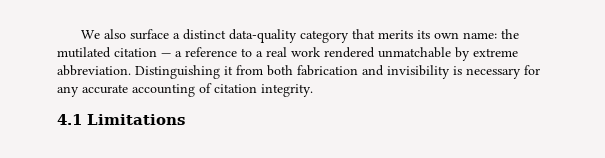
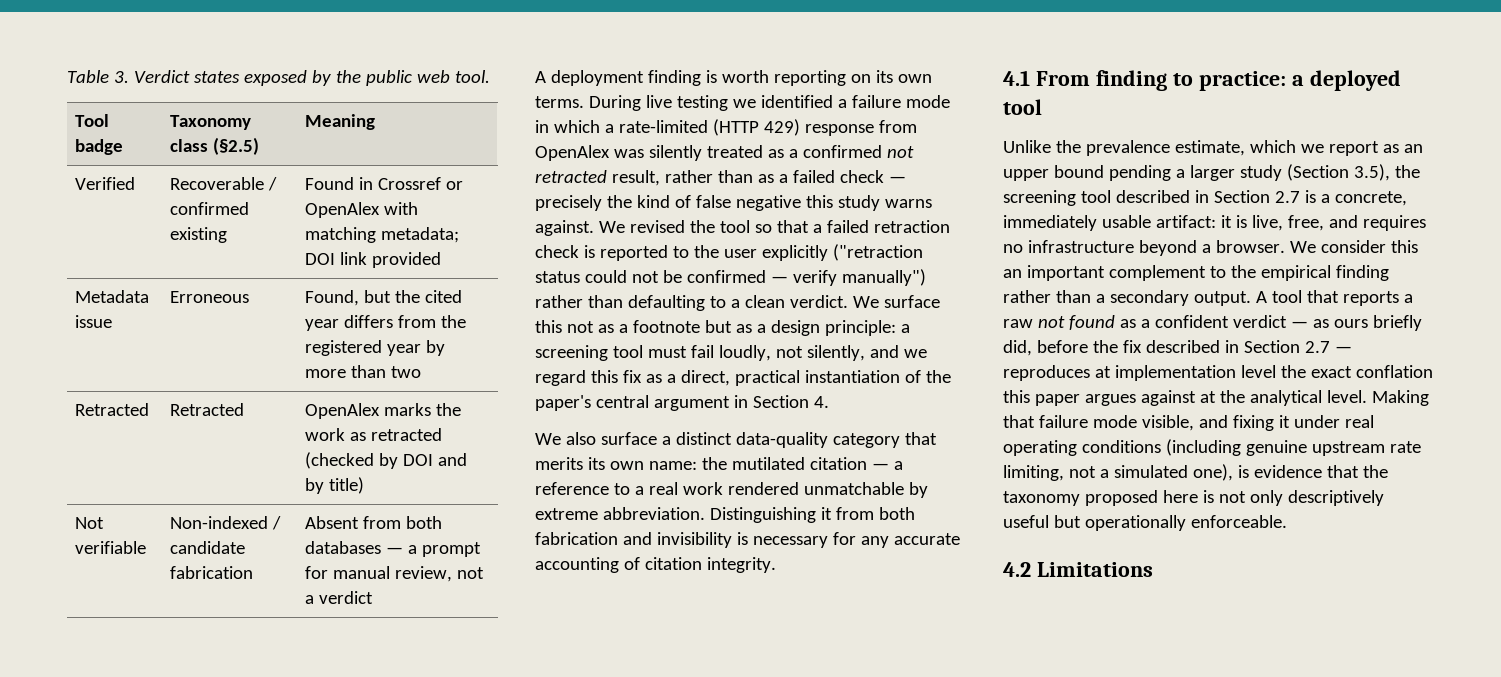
(80, 34) none -> [67,70,490,86] [74,114,109,127] [74,139,123,155] [169,115,251,130] [169,137,259,155] [304,114,375,130] [74,177,135,190] [169,177,277,191] [169,202,249,215] [169,227,227,243] [304,177,463,190] [304,202,418,218] [304,227,459,243] [304,252,441,268] [74,290,149,303] [74,315,112,328] [169,291,249,303] [304,290,462,306] [304,315,466,331] [304,340,445,356] [304,365,421,378] [74,403,149,416] [169,403,244,416] [304,403,461,419] [304,428,442,441] [304,452,467,469] [304,477,364,494] [74,517,104,529] [74,541,146,554] [169,516,281,530] [169,541,245,554] [169,566,253,579] [304,516,442,529] [304,541,481,557] [304,566,484,582] [304,591,373,604] [535,70,932,86] [535,95,950,111] [535,119,917,136] [535,145,914,161] [535,170,906,186] [535,195,932,211] [535,220,950,236] [535,244,923,261] [535,269,926,286] [535,295,940,311] [535,320,910,336] [535,345,927,361] [535,370,951,386] [535,395,829,411] Table 3. Verdict states exposed by the public web tool. // Tool badge | Taxonomy class (§2.5) | Meaning // Verified | Recoverable / confirmed existing | Found in Crossref or OpenAlex with matching metadata; DOI link provided // Metadata issue | Erroneous | Found, but the cited year differs from the registered year by more than two // Retracted | Retracted | OpenAlex marks the work as retracted (checked by DOI and by title) // Not verifiable | Non-indexed / candidate fabrication | Absent from both databases — a prompt for manual review, not a verdict // A deployment finding is worth reporting on its own terms. During live testing we identified a failure mode in which a rate-limited (HTTP 429) response from OpenAlex was silently treated as a confirmed not retracted result, rather than as a failed check — precisely the kind of false negative this study warns against. We revised the tool so that a failed retraction check is reported to the user explicitly ("retraction status could not be confirmed — verify manually") rather than defaulting to a clean verdict. We surface this not as a footnote but as a design principle: a screening tool must fail loudly, not silently, and we regard this fix as a direct, practical instantiation of the paper's central argument in Section 4. //
(82, 119) none -> [1035,70,1401,91] [1003,99,1042,115] [1003,140,1423,156] [1003,164,1420,181] [1003,190,1407,206] [1003,215,1426,231] [1003,240,1418,256] [1003,265,1389,281] [1003,290,1413,306] [1003,315,1422,331] [1003,340,1352,356] [1003,365,1433,381] [1003,390,1429,406] [1003,415,1374,431] [1003,439,1421,456] [1003,464,1388,481] [1003,490,1384,506] [1003,515,1287,531] [1003,562,1031,577] From finding to practice: a deployed tool // Unlike the prevalence estimate, which we report as an upper bound pending a larger study (Section 3.5), the screening tool described in Section 2.7 is a concrete, immediately usable artifact: it is live, free, and requires no infrastructure beyond a browser. We consider this an important complement to the empirical finding rather than a secondary output. A tool that reports a raw not found as a confident verdict — as ours briefly did, before the fix described in Section 2.7 — reproduces at implementation level the exact conflation this paper argues against at the analytical level. Making that failure mode visible, and fixing it under real operating conditions (including genuine upstream rate limiting, not a simulated one), is evidence that the taxonomy proposed here is not only descriptively useful but operationally enforceable. // 4.2

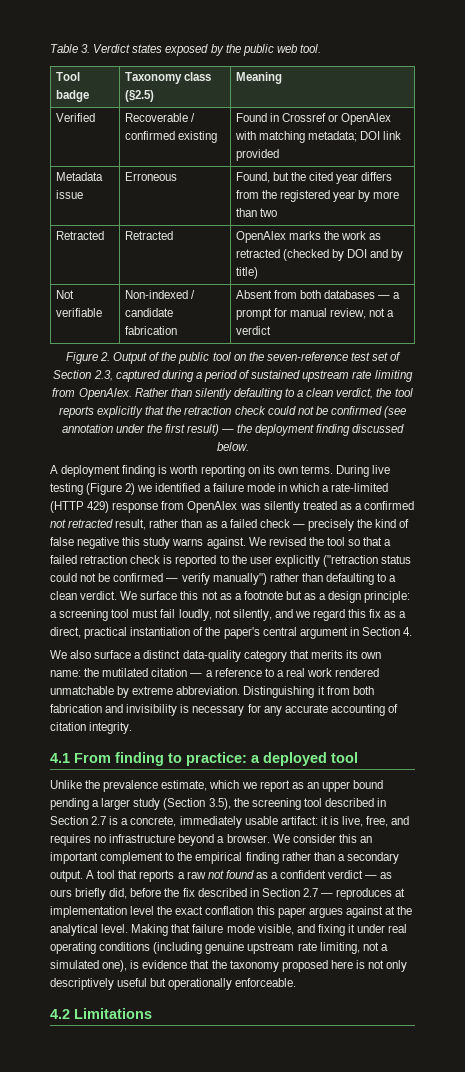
(373, 597) none -> [65,352,402,364] [53,370,413,382] [52,388,413,400] [58,406,407,418] [61,424,405,436] [216,442,249,451] // Figure 2. Output of the public tool on the seven-reference test set of Section 2.3, captured during a period of sustained upstream rate limiting from OpenAlex. Rather than silently defaulting to a clean verdict, the tool reports explicitly that the retraction check could not be confirmed (see annotation under the first result) — the deployment finding discussed below.
(728, 103) none -> [86,483,136,495] (Figure 2)

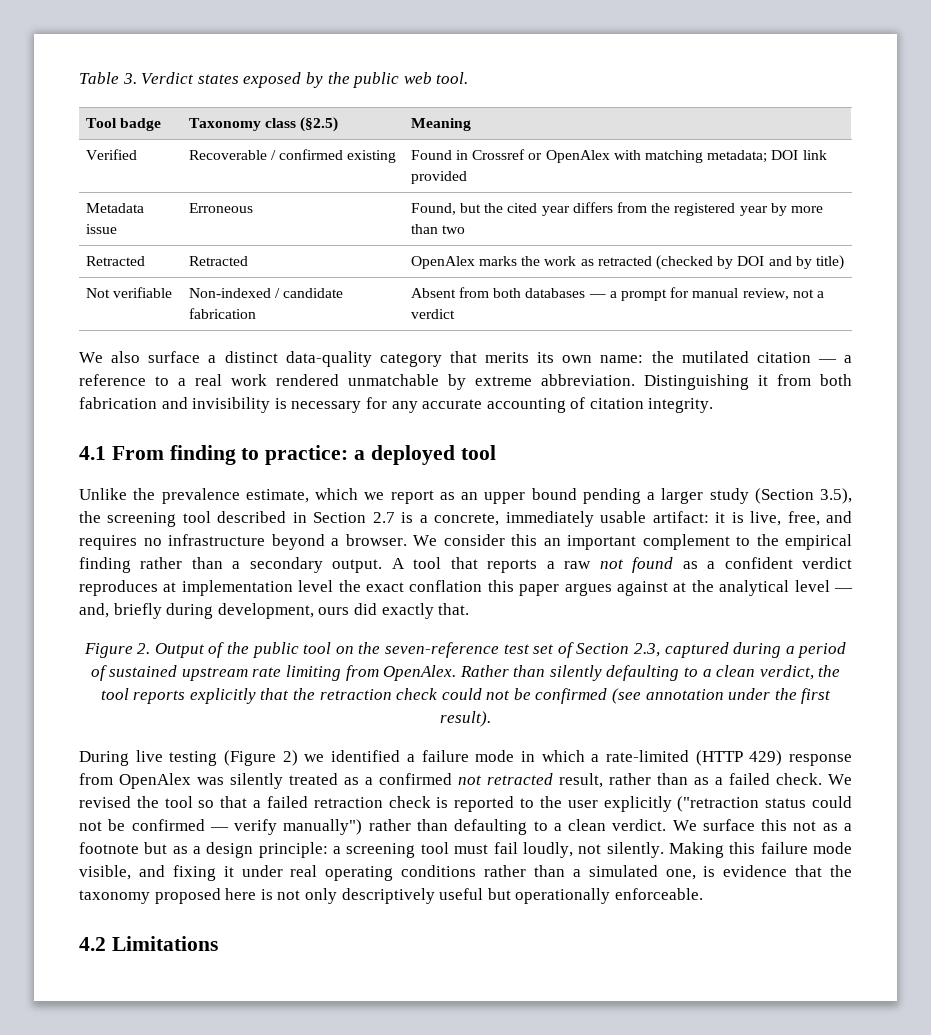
[65,352,402,364] [53,370,413,382] [52,388,413,400] [58,406,407,418] [61,424,405,436] [216,442,249,451] [50,465,391,477] [50,483,389,495] [50,501,415,513] [50,519,410,531] [50,537,392,549] [50,555,412,567] [50,573,397,585] [50,591,411,603] [50,609,407,621] [50,627,413,639] // Figure 2. Output of the public tool on the seven-reference test set of Section 2.3, captured during a period of sustained upstream rate limiting from OpenAlex. Rather than silently defaulting to a clean verdict, the tool reports explicitly that the retraction check could not be confirmed (see annotation under the first result) — the deployment finding discussed below. // A deployment finding is worth reporting on its own terms. During live testing (Figure 2) we identified a failure mode in which a rate-limited (HTTP 429) response from OpenAlex was silently treated as a confirmed not retracted result, rather than as a failed check — precisely the kind of false negative this study warns against. We revised the tool so that a failed retraction check is reported to the user explicitly ("retraction status could not be confirmed — verify manually") rather than defaulting to a clean verdict. We surface this not as a footnote but as a design principle: a screening tool must fail loudly, not silently, and we regard this fix as a direct, practical instantiation of the paper's central argument in Section 4. -> (455, 314) none
[365,872,393,879] [50,888,334,900] — as ours briefly did, before the fix described in Section 2.7 — -> (853, 563) none
[101,924,191,936] level. Making that -> [794,580,853,592] [79,603,470,619] [83,642,847,658] [90,665,841,681] [100,688,832,704] [440,711,491,727] [79,750,852,766] [79,773,852,789] [79,796,852,812] [79,819,853,835] [79,842,756,858] level — and, briefly during development, ours did exactly that. // Figure 2. Output of the public tool on the seven-reference test set of Section 2.3, captured during a period of sustained upstream rate limiting from OpenAlex. Rather than silently defaulting to a clean verdict, the tool reports explicitly that the retraction check could not be confirmed (see annotation under the first result). // During live testing (Figure 2) we identified a failure mode in which a rate-limited (HTTP 429) response from OpenAlex was silently treated as a confirmed not retracted result, rather than as a failed check. We revised the tool so that a failed retraction check is reported to the user explicitly ("retraction status could not be confirmed — verify manually") rather than defaulting to a clean verdict. We surface this not as a footnote but as a design principle: a screening tool must fail loudly, not silently. Making this
[153,942,379,954] (including genuine upstream rate limiting, not -> [484,865,565,877] rather than
[102,960,128,972] one), -> [665,869,696,880] one,

